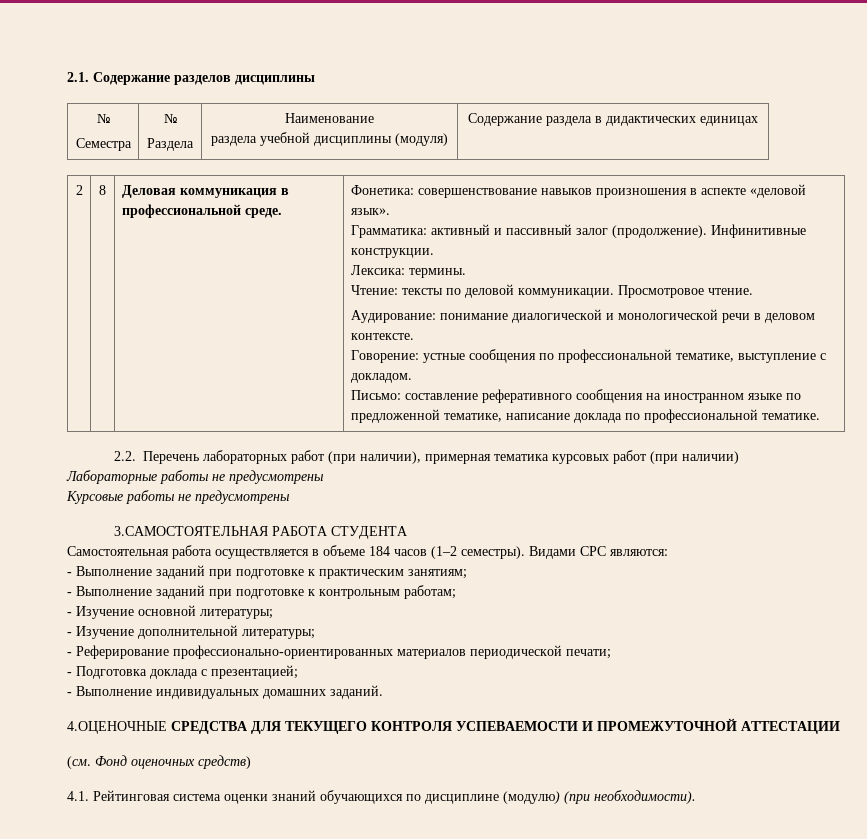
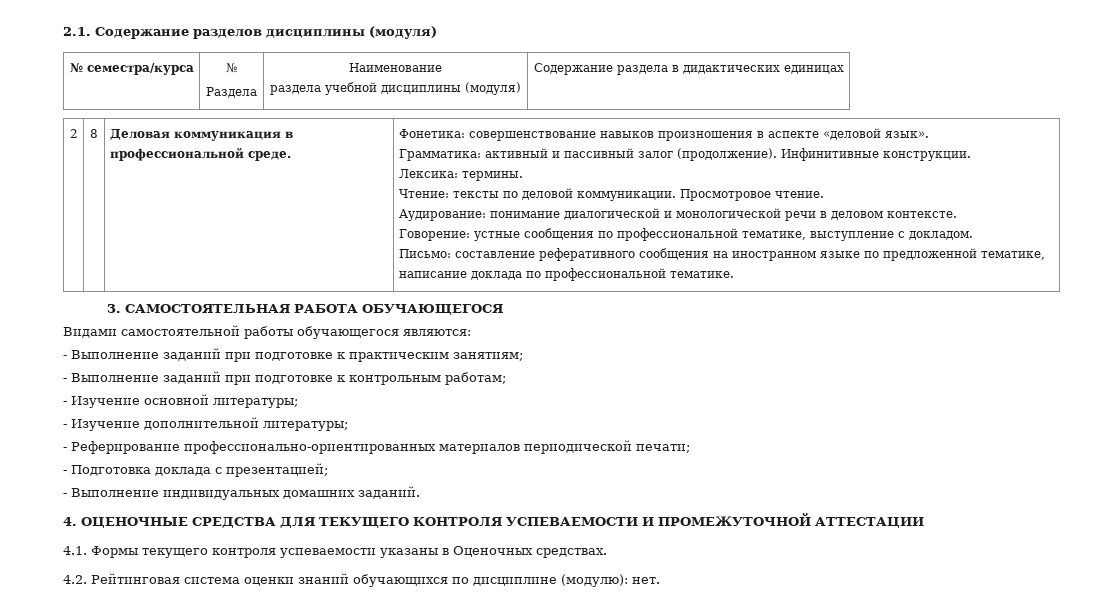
[96,114,110,123] [75,138,132,151] // № // Семестра -> [369,26,437,39] [69,63,194,75] (модуля) // № семестра/курса
[114,450,740,464] [66,470,323,484] [66,490,289,504] [114,526,409,539] [67,545,606,559] 2.2. Перечень лабораторных работ (при наличии), примерная тематика курсовых работ (при наличии) // Лабораторные работы не предусмотрены // Курсовые работы не предусмотрены // 3.САМОСТОЯТЕЛЬНАЯ РАБОТА СТУДЕНТА // Самостоятельная работа осуществляется в объеме 184 часов (1–2 семестры). Видами СРС -> [106,304,503,315] [63,325,399,339] 3. САМОСТОЯТЕЛЬНАЯ РАБОТА ОБУЧАЮЩЕГОСЯ // Видами самостоятельной работы обучающегося
[67,721,167,734] 4.ОЦЕНОЧНЫЕ -> [63,517,188,528] 4. ОЦЕНОЧНЫЕ
[67,755,251,769] [67,791,89,801] (см. Фонд оценочных средств) // 4.1. -> [63,546,607,558] [63,575,87,584] 4.1. Формы текущего контроля успеваемости указаны в Оценочных средствах. // 4.2.
[503,790,696,804] (модулю) (при необходимости). -> [561,574,660,587] (модулю): нет.

